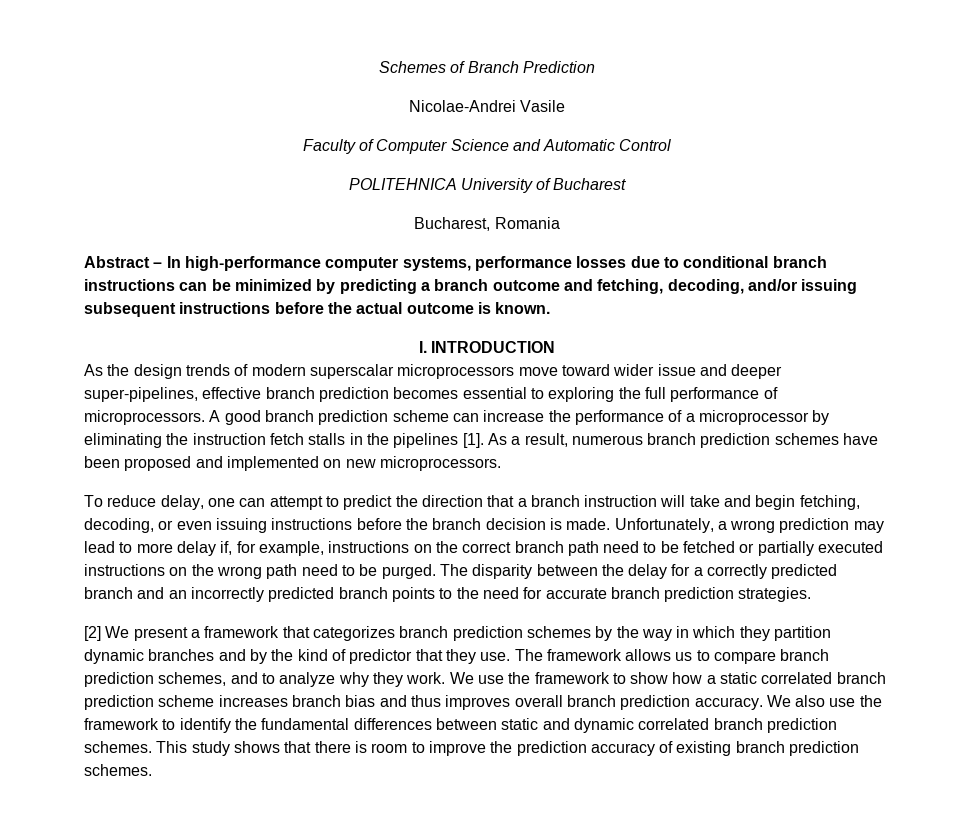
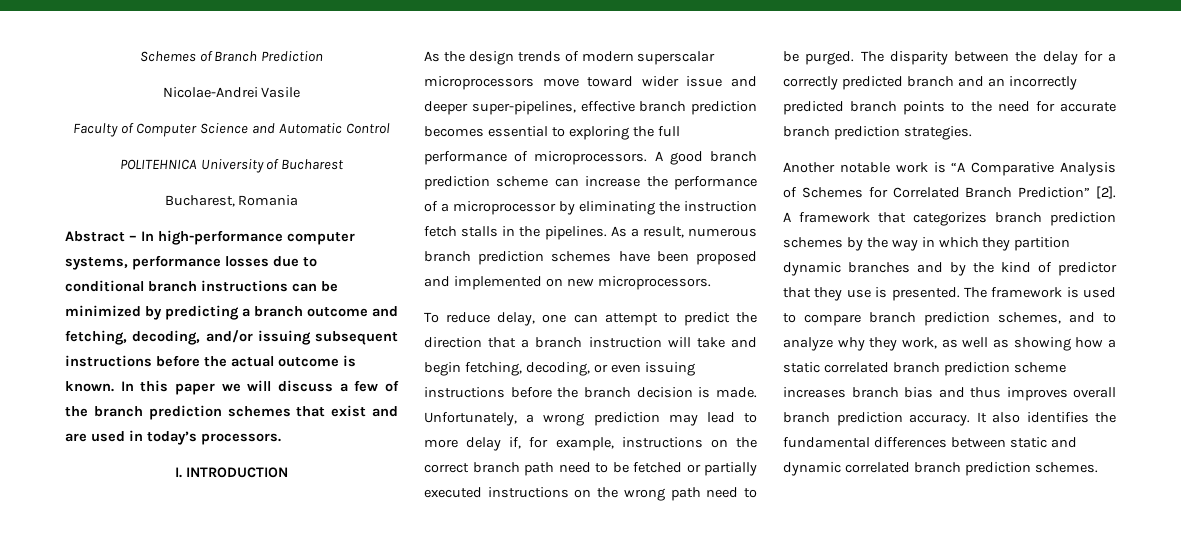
(551, 308) none -> [120,380,400,395] [65,405,398,420] [65,430,281,445] In this paper we will discuss a few of the branch prediction schemes that exist and are used in today’s processors.
[393,433,484,448] pipelines [1]. -> [544,226,607,240] pipelines.
[84,626,200,641] [2] We present a -> [783,162,1116,176] [783,186,1116,199] [783,212,791,222] Another notable work is “A Comparative Analysis of Schemes for Correlated Branch Prediction” [2]. A
[480,649,693,661] use. The framework allows us -> [846,287,1116,301] use is presented. The framework is used
[406,672,669,684] work. We use the framework to show -> [902,337,1071,351] work, as well as showing
[766,695,882,707] [84,718,231,733] We also use the framework to identify -> [976,412,1089,423] It also identifies
[156,741,860,756] [84,764,152,776] This study shows that there is room to improve the prediction accuracy of existing branch prediction schemes. -> (1098, 467) none

